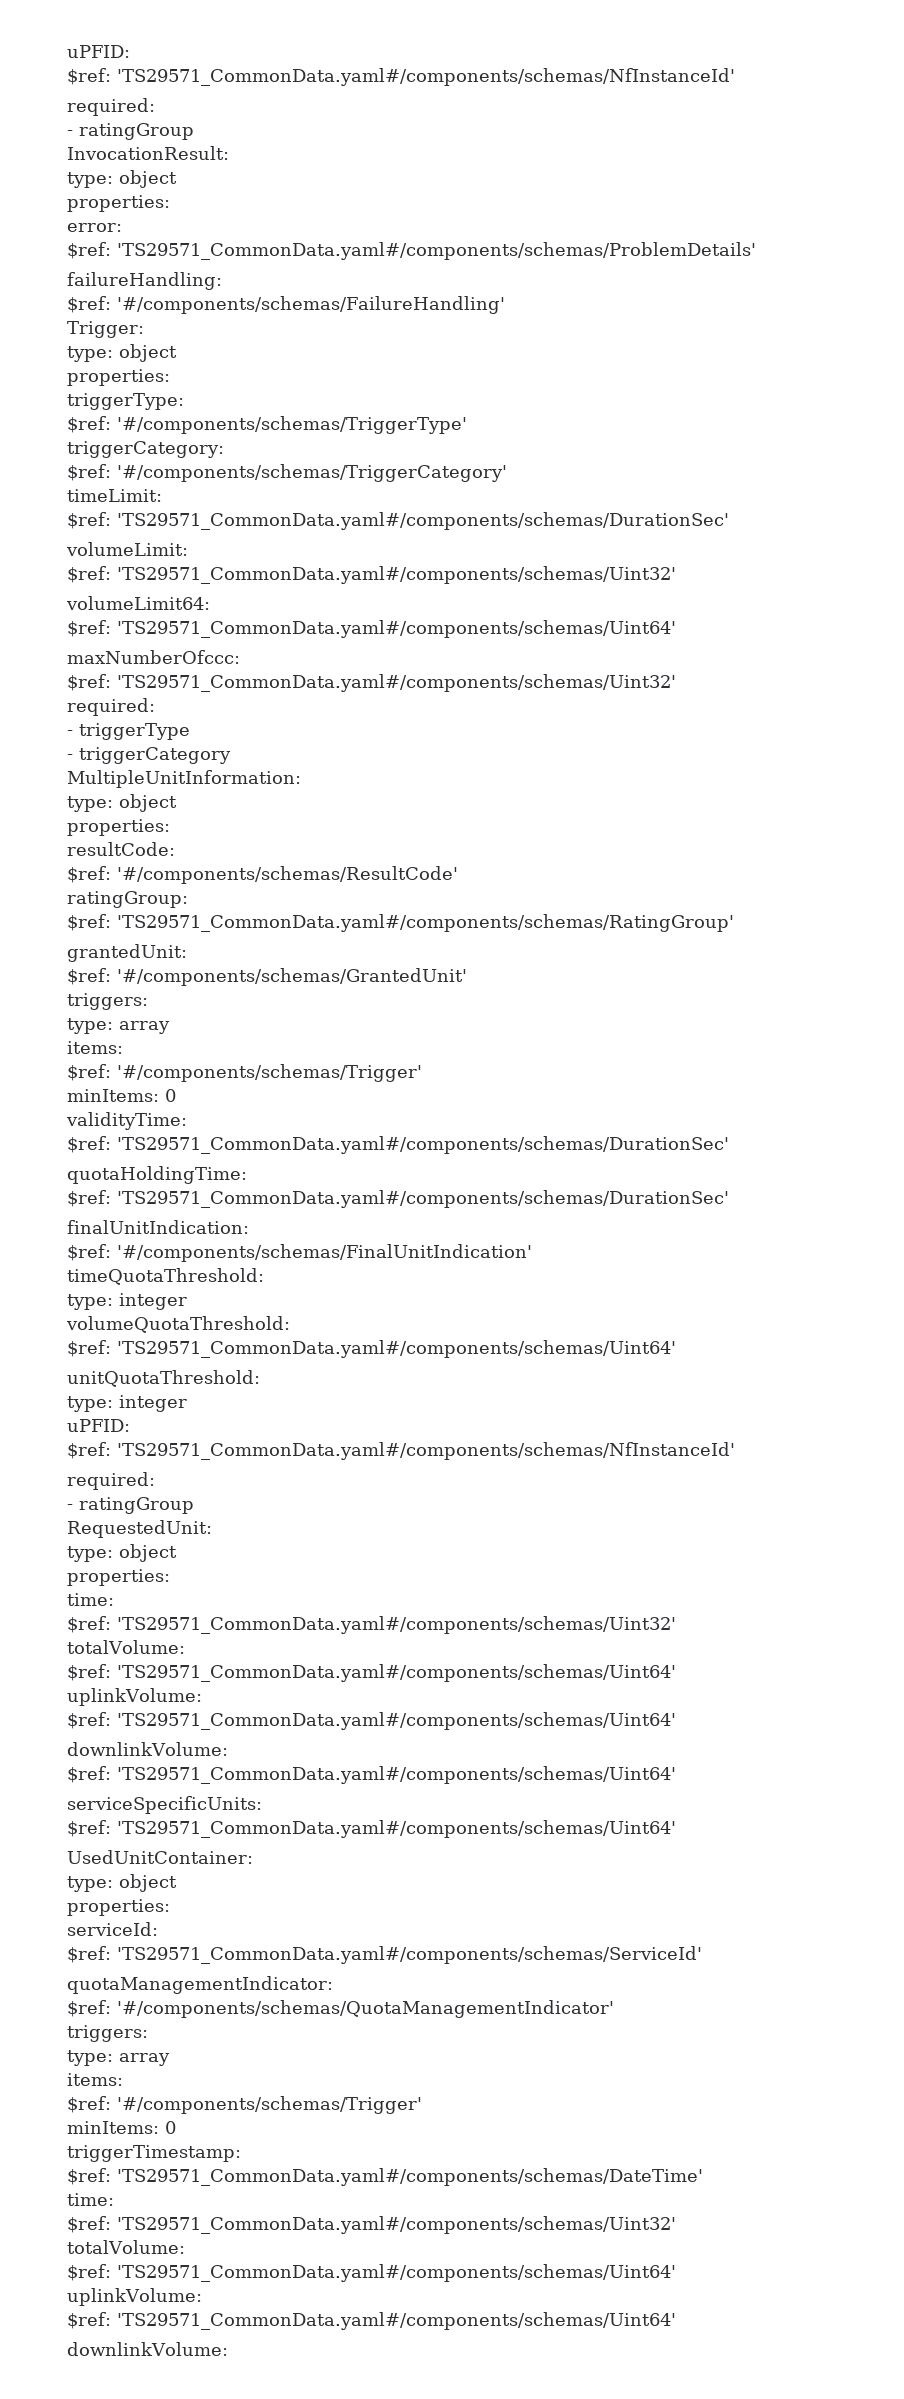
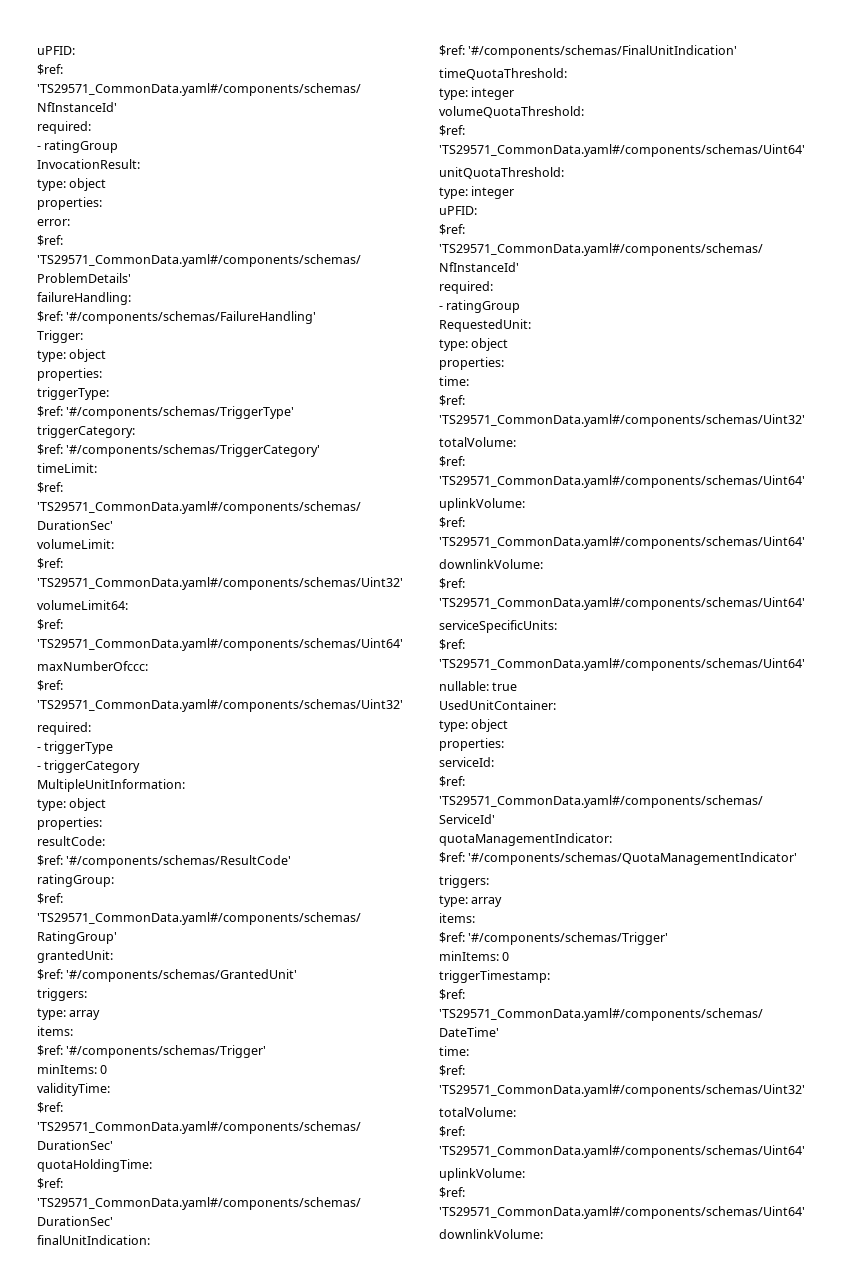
(676, 1829) none -> [439,681,518,691] // nullable: true

